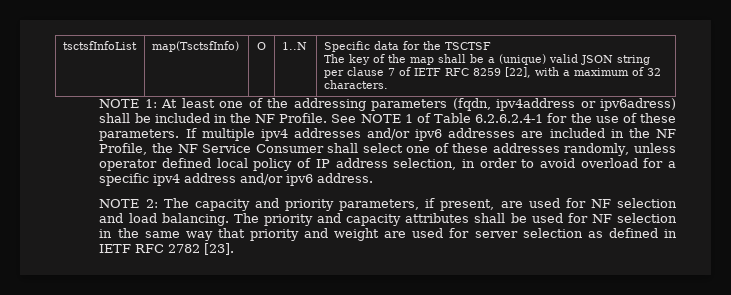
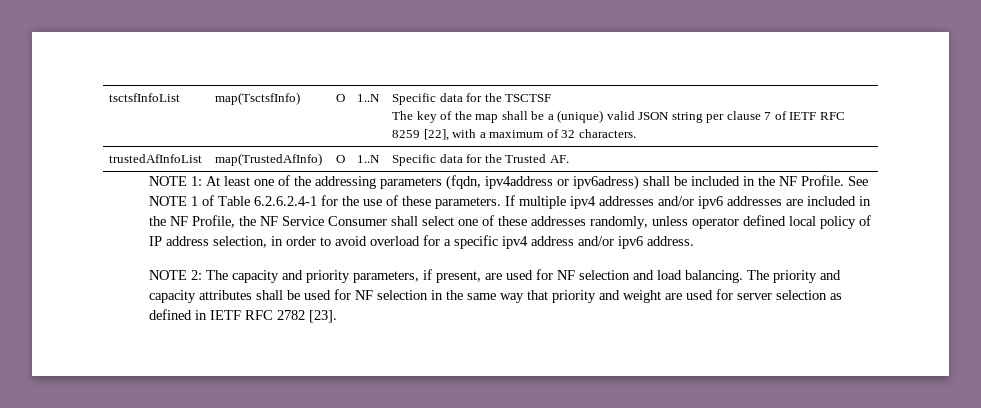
(388, 84) none -> [109,154,203,163] [215,153,323,166] [336,155,345,163] [357,155,381,163] [392,154,569,166] // trustedAfInfoList | map(TrustedAfInfo) | O | 1..N | Specific data for the Trusted AF.

